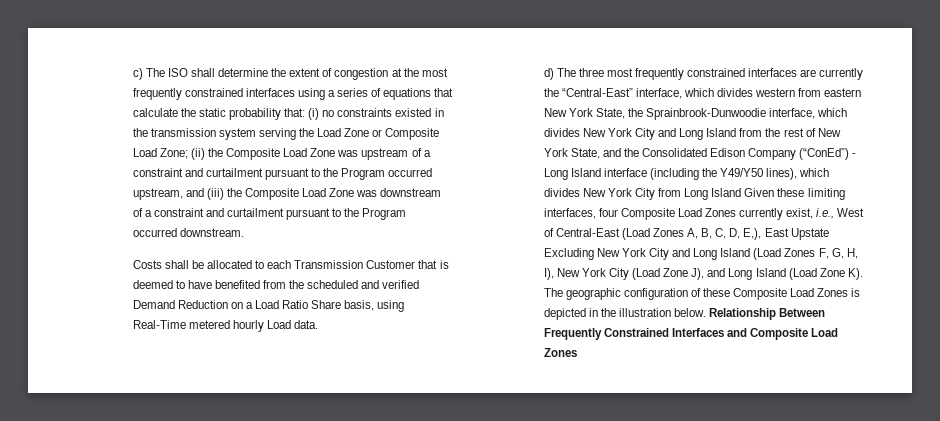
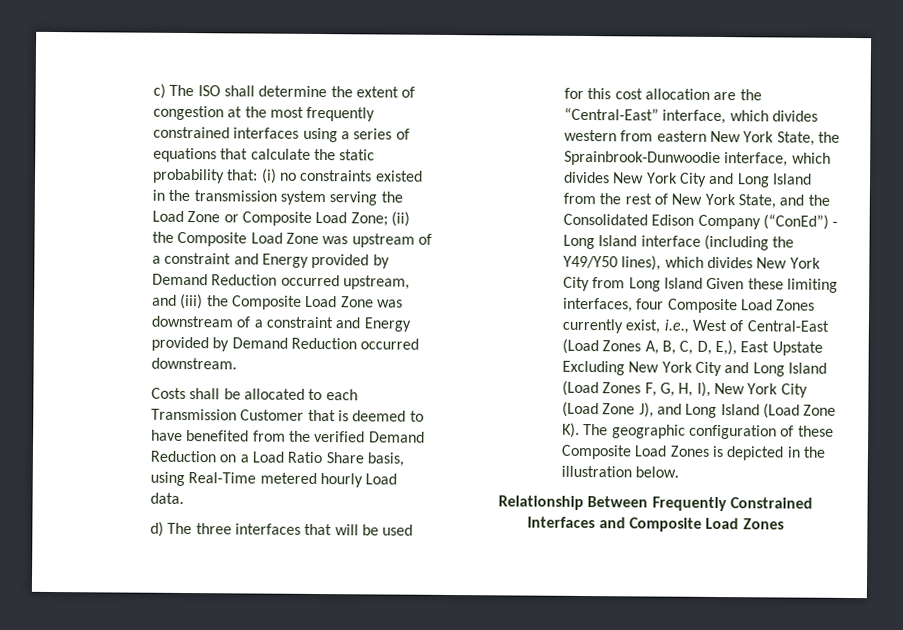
[205,168,386,180] curtailment pursuant to the Program -> [262,253,390,269] [152,273,278,286] Energy provided by Demand Reduction
[227,208,407,220] curtailment pursuant to the Program -> [363,317,411,332] [151,336,358,352] Energy provided by Demand Reduction
[307,280,380,289] scheduled and -> (312, 436) none
[606,68,864,80] most frequently constrained interfaces are currently -> [235,523,414,536] [564,87,737,101] interfaces that will be used for this cost allocation are
(707, 312) none -> (680, 472) //

